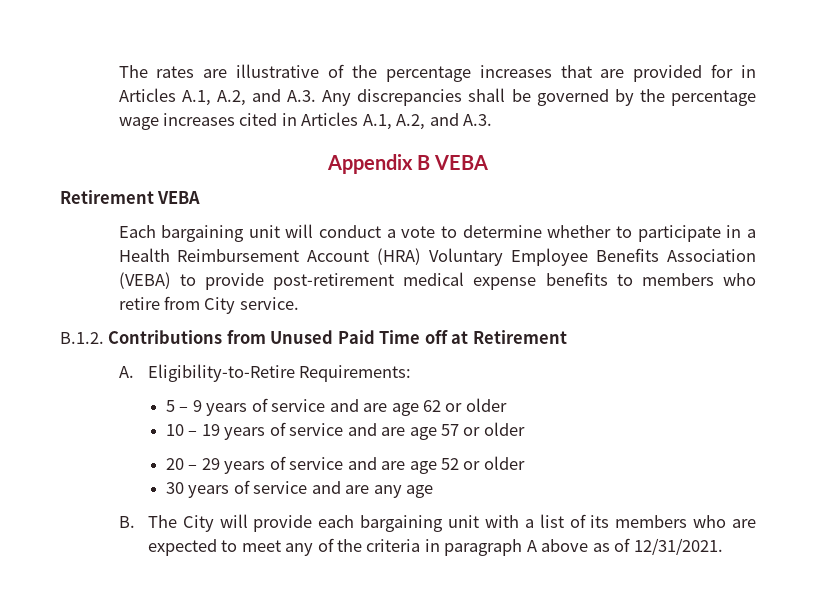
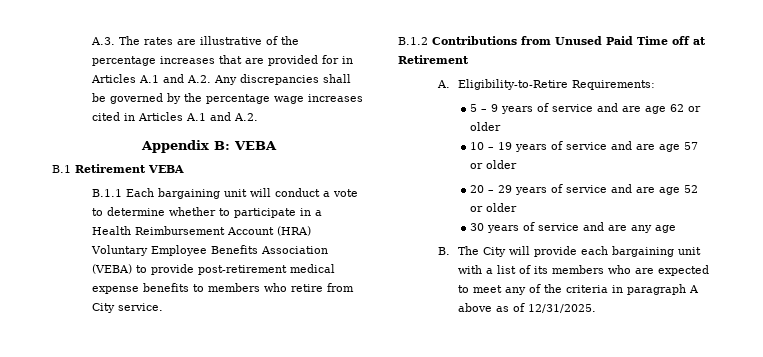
(118, 71) none -> [91,37,116,45] A.3.
[181,89,316,106] A.1, A.2, and A.3. -> [139,74,212,83] A.1 and A.2.
[362,113,493,130] A.1, A.2, and A.3. -> [186,112,259,121] A.1 and A.2.
[417,155,489,170] B VEBA // -> [213,141,277,150] [52,165,71,173] B: VEBA // B.1
(201, 197) none -> [92,189,123,197] B.1.1
[60,332,104,344] B.1.2. -> [398,37,428,45] B.1.2
[633,538,723,555] 12/31/2021. -> [528,304,597,313] 12/31/2025.

